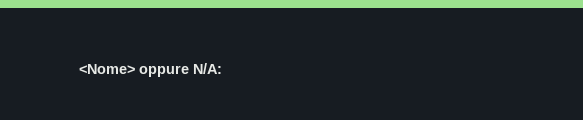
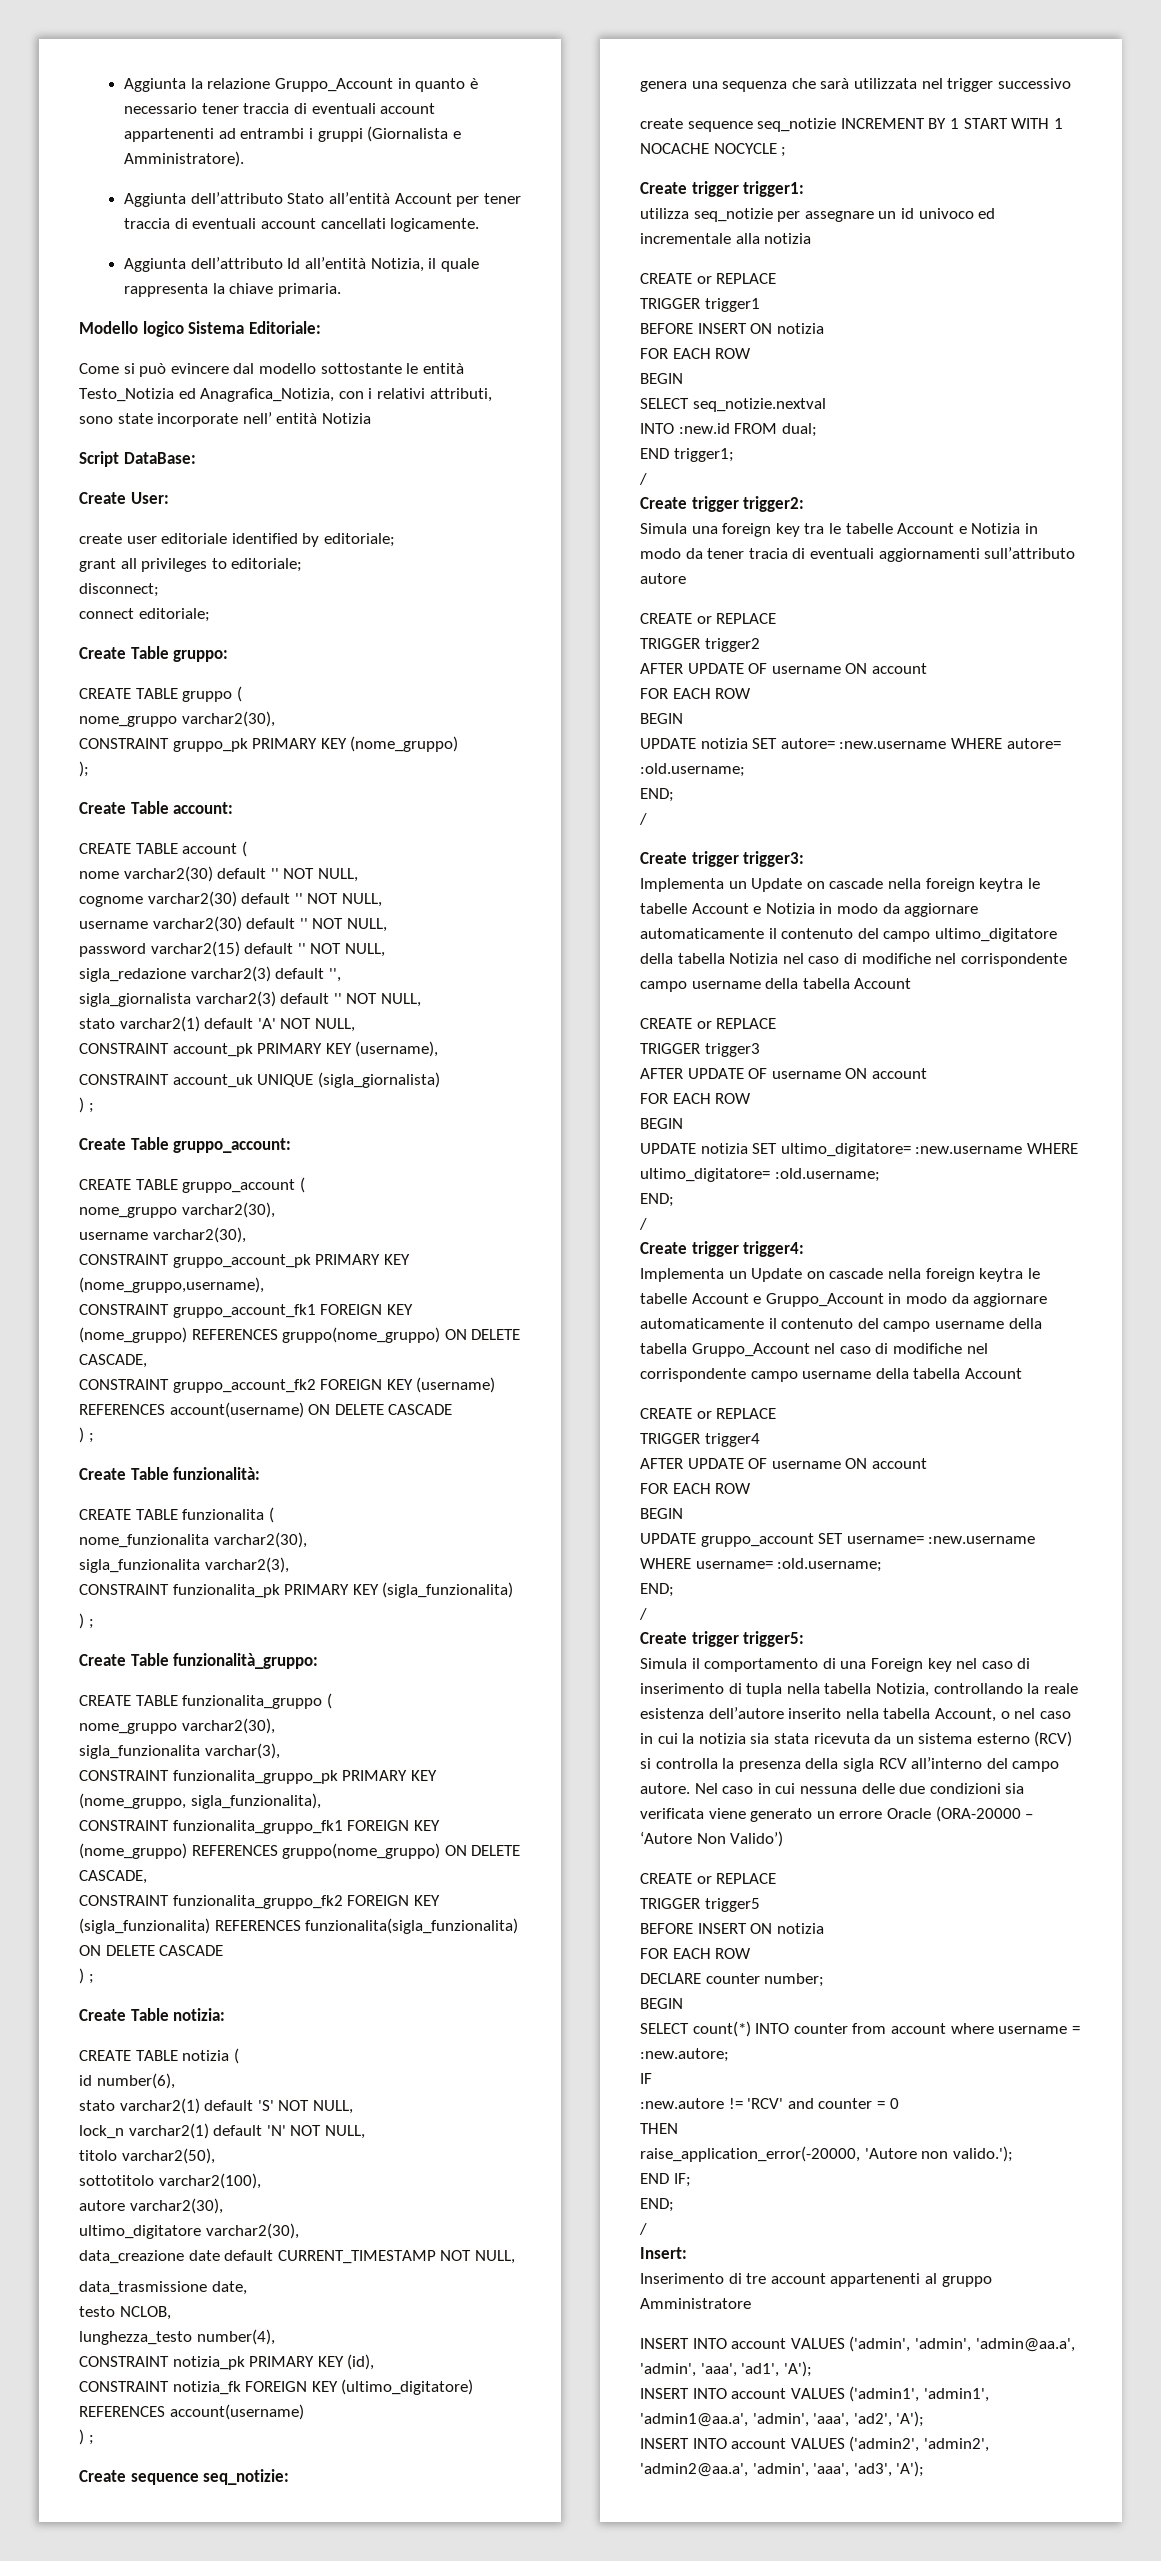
[79,63,222,77] <Nome> oppure N/A: -> [124,78,478,92] [124,103,436,114] [124,126,461,142] [124,151,245,167] [124,192,521,207] [124,218,480,232] [124,257,479,272] [124,283,342,297] [79,321,321,337] [79,363,464,377] [79,388,492,402] [79,412,371,427] [79,451,196,467] [79,492,169,504] [79,533,395,547] [79,558,303,572] [79,583,159,597] [79,608,210,622] [79,646,229,662] [79,686,242,702] [79,711,275,727] [79,736,459,752] [79,761,89,777] [79,801,234,814] [79,841,247,857] [79,866,358,882] [79,891,382,907] [79,916,387,932] [79,941,385,957] [79,966,341,982] [79,991,421,1007] [79,1016,355,1032] [79,1041,439,1057] [79,1072,440,1088] [79,1097,94,1113] [79,1137,292,1153] [79,1177,305,1193] [79,1202,275,1218] [79,1227,246,1243] [79,1254,410,1268] [79,1277,264,1293] [79,1304,413,1318] [79,1327,521,1343] [79,1354,147,1368] [79,1377,496,1393] [79,1402,453,1418] [79,1427,94,1443] [79,1467,261,1480] [79,1507,274,1523] [79,1532,307,1548] [79,1557,289,1573] [79,1582,514,1598] [79,1613,94,1629] [79,1653,319,1669] [79,1693,332,1709] [79,1718,275,1734] [79,1743,280,1759] [79,1770,437,1784] [79,1793,321,1809] [79,1820,440,1834] [79,1843,521,1859] [79,1870,147,1884] [79,1895,440,1909] [79,1918,519,1934] [79,1945,224,1956] [79,1968,94,1984] [79,2008,226,2021] [79,2048,239,2064] [79,2073,175,2089] [79,2098,353,2114] [79,2123,365,2139] [79,2148,215,2164] [79,2173,261,2189] [79,2198,223,2214] [79,2223,299,2239] [79,2250,515,2264] [79,2281,247,2295] [79,2306,171,2320] [79,2329,275,2345] [79,2354,375,2370] [79,2379,474,2395] [79,2404,304,2420] [79,2429,94,2445] [79,2469,290,2485] [640,78,1071,92] [640,118,1063,132] [640,143,787,157] [640,181,805,197] [640,208,996,222] [640,233,812,244] [640,273,777,284] [640,298,760,312] [640,323,824,334] [640,348,752,359] [640,373,683,384] [640,398,826,412] [640,423,817,437] [640,448,734,462] [639,473,647,485] [640,496,805,512] [640,523,1038,537] [640,547,1076,562] [640,573,686,584] [640,613,777,624] [640,638,760,652] [640,663,927,674] [640,688,752,699] [640,713,683,724] [640,738,1061,749] [640,763,745,777] [640,788,674,802] [639,813,647,825] [640,851,805,867] [640,878,1040,892] [640,903,979,917] [640,928,1057,942] [640,953,1067,967] [640,978,912,992] [640,1018,777,1029] [640,1043,760,1057] [640,1068,927,1079] [640,1093,752,1104] [640,1118,683,1129] [640,1143,1078,1157] [640,1168,880,1182] [640,1193,674,1207] [639,1218,647,1230] [640,1241,805,1257] [640,1268,1040,1282] [640,1293,1048,1307] [640,1318,1042,1332] [640,1343,988,1357] [640,1368,1022,1382] [640,1408,777,1419] [640,1433,760,1447] [640,1458,927,1469] [640,1483,752,1494] [640,1508,683,1519] [640,1533,1036,1547] [640,1558,883,1572] [640,1583,674,1597] [639,1608,647,1620] [640,1631,805,1647] [640,1658,1031,1672] [640,1683,1078,1697] [640,1707,1071,1722] [640,1731,1073,1747] [640,1757,1060,1772] [640,1783,1025,1794] [640,1806,1034,1822] [640,1831,784,1847] [640,1873,777,1884] [640,1898,760,1912] [640,1923,824,1934] [640,1948,752,1959] [640,1973,825,1987] [640,1998,683,2009] [640,2021,1080,2037] [640,2048,729,2062] [640,2073,652,2084] [640,2098,899,2109] [640,2123,678,2134] [640,2146,1013,2162] [640,2173,691,2187] [640,2198,674,2212] [639,2223,647,2235] [640,2247,687,2259] [640,2273,992,2287] [640,2298,751,2309] [640,2336,1075,2352] [640,2361,812,2377] [640,2386,989,2402] [640,2411,925,2427] [640,2436,989,2452] [640,2461,925,2477] Aggiunta la relazione Gruppo_Account in quanto è necessario tener traccia di eventuali account appartenenti ad entrambi i gruppi (Giornalista e Amministratore). // Aggiunta dell’attributo Stato all’entità Account per tener traccia di eventuali account cancellati logicamente. // Aggiunta dell’attributo Id all’entità Notizia, il quale rappresenta la chiave primaria. // Modello logico Sistema Editoriale: // Come si può evincere dal modello sottostante le entità Testo_Notizia ed Anagrafica_Notizia, con i relativi attributi, sono state incorporate nell’ entità Notizia // Script DataBase: // Create User: // create user editoriale identified by editoriale; // grant all privileges to editoriale; // disconnect; // connect editoriale; // Create Table gruppo: // CREATE TABLE gruppo ( // nome_gruppo varchar2(30), // CONSTRAINT gruppo_pk PRIMARY KEY (nome_gruppo) // ); // Create Table account: // CREATE TABLE account ( // nome varchar2(30) default '' NOT NULL, // cognome varchar2(30) default '' NOT NULL, // username varchar2(30) default '' NOT NULL, // password varchar2(15) default '' NOT NULL, // sigla_redazione varchar2(3) default '', // sigla_giornalista varchar2(3) default '' NOT NULL, // stato varchar2(1) default 'A' NOT NULL, // CONSTRAINT account_pk PRIMARY KEY (username), // CONSTRAINT account_uk UNIQUE (sigla_giornalista) // ) ; // Create Table gruppo_account: // CREATE TABLE gruppo_account ( // nome_gruppo varchar2(30), // username varchar2(30), // CONSTRAINT gruppo_account_pk PRIMARY KEY (nome_gruppo,username), // CONSTRAINT gruppo_account_fk1 FOREIGN KEY (nome_gruppo) REFERENCES gruppo(nome_gruppo) ON DELETE CASCADE, // CONSTRAINT gruppo_account_fk2 FOREIGN KEY (username) REFERENCES account(username) ON DELETE CASCADE // ) ; // Create Table funzionalità: // CREATE TABLE funzionalita ( // nome_funzionalita varchar2(30), // sigla_funzionalita varchar2(3), // CONSTRAINT funzionalita_pk PRIMARY KEY (sigla_funzionalita) // ) ; // Create Table funzionalità_gruppo: // CREATE TABLE funzionalita_gruppo ( // nome_gruppo varchar2(30), // sigla_funzionalita varchar(3), // CONSTRAINT funzionalita_gruppo_pk PRIMARY KEY (nome_gruppo, sigla_funzionalita), // CONSTRAINT funzionalita_gruppo_fk1 FOREIGN KEY (nome_gruppo) REFERENCES gruppo(nome_gruppo) ON DELETE CASCADE, // CONSTRAINT funzionalita_gruppo_fk2 FOREIGN KEY (sigla_funzionalita) REFERENCES funzionalita(sigla_funzionalita) ON DELETE CASCADE // ) ; // Create Table notizia: // CREATE TABLE notizia ( // id number(6), // stato varchar2(1) default 'S' NOT NULL, // lock_n varchar2(1) default 'N' NOT NULL, // titolo varchar2(50), // sottotitolo varchar2(100), // autore varchar2(30), // ultimo_digitatore varchar2(30), // data_creazione date default CURRENT_TIMESTAMP NOT NULL, // data_trasmissione date, // testo NCLOB, // lunghezza_testo number(4), // CONSTRAINT notizia_pk PRIMARY KEY (id), // CONSTRAINT notizia_fk FOREIGN KEY (ultimo_digitatore) REFERENCES account(username) // ) ; // Create sequence seq_notizie: // genera una sequenza che sarà utilizzata nel trigger successivo // create sequence seq_notizie INCREMENT BY 1 START WITH 1 NOCACHE NOCYCLE ; // Create trigger trigger1: // utilizza seq_notizie per assegnare un id univoco ed incrementale alla notizia // CREATE or REPLACE // TRIGGER trigger1 // BEFORE INSERT ON notizia // FOR EACH ROW // BEGIN // SELECT seq_notizie.nextval // INTO :new.id FROM dual; // END trigger1; // / // Create trigger trigger2: // Simula una foreign key tra le tabelle Account e Notizia in modo da tener tracia di eventuali aggiornamenti sull’attributo autore // CREATE or REPLACE // TRIGGER trigger2 // AFTER UPDATE OF username ON account // FOR EACH ROW // BEGIN // UPDATE notizia SET autore= :new.username WHERE autore= :old.username; // END; // / // Create trigger trigger3: // Implementa un Update on cascade nella foreign keytra le tabelle Account e Notizia in modo da aggiornare automaticamente il contenuto del campo ultimo_digitatore della tabella Notizia nel caso di modifiche nel corrispondente campo username della tabella Account // CREATE or REPLACE // TRIGGER trigger3 // AFTER UPDATE OF username ON account // FOR EACH ROW // BEGIN // UPDATE notizia SET ultimo_digitatore= :new.username WHERE ultimo_digitatore= :old.username; // END; // / // Create trigger trigger4: // Implementa un Update on cascade nella foreign keytra le tabelle Account e Gruppo_Account in modo da aggiornare automaticamente il contenuto del campo username della tabella Gruppo_Account nel caso di modifiche nel corrispondente campo username della tabella Account // CREATE or REPLACE // TRIGGER trigger4 // AFTER UPDATE OF username ON account // FOR EACH ROW // BEGIN // UPDATE gruppo_account SET username= :new.username WHERE username= :old.username; // END; // / // Create trigger trigger5: // Simula il comportamento di una Foreign key nel caso di inserimento di tupla nella tabella Notizia, controllando la reale esistenza dell’autore inserito nella tabella Account, o nel caso in cui la notizia sia stata ricevuta da un sistema esterno (RCV) si controlla la presenza della sigla RCV all’interno del campo autore. Nel caso in cui nessuna delle due condizioni sia verificata viene generato un errore Oracle (ORA-20000 – ‘Autore Non Valido’) // CREATE or REPLACE // TRIGGER trigger5 // BEFORE INSERT ON notizia // FOR EACH ROW // DECLARE counter number; // BEGIN // SELECT count(*) INTO counter from account where username = :new.autore; // IF // :new.autore != 'RCV' and counter = 0 // THEN // raise_application_error(-20000, 'Autore non valido.'); // END IF; // END; // / // Insert: // Inserimento di tre account appartenenti al gruppo Amministratore // INSERT INTO account VALUES ('admin', 'admin', 'admin@aa.a', 'admin', 'aaa', 'ad1', 'A'); // INSERT INTO account VALUES ('admin1', 'admin1', 'admin1@aa.a', 'admin', 'aaa', 'ad2', 'A'); // INSERT INTO account VALUES ('admin2', 'admin2', 'admin2@aa.a', 'admin', 'aaa', 'ad3', 'A');

